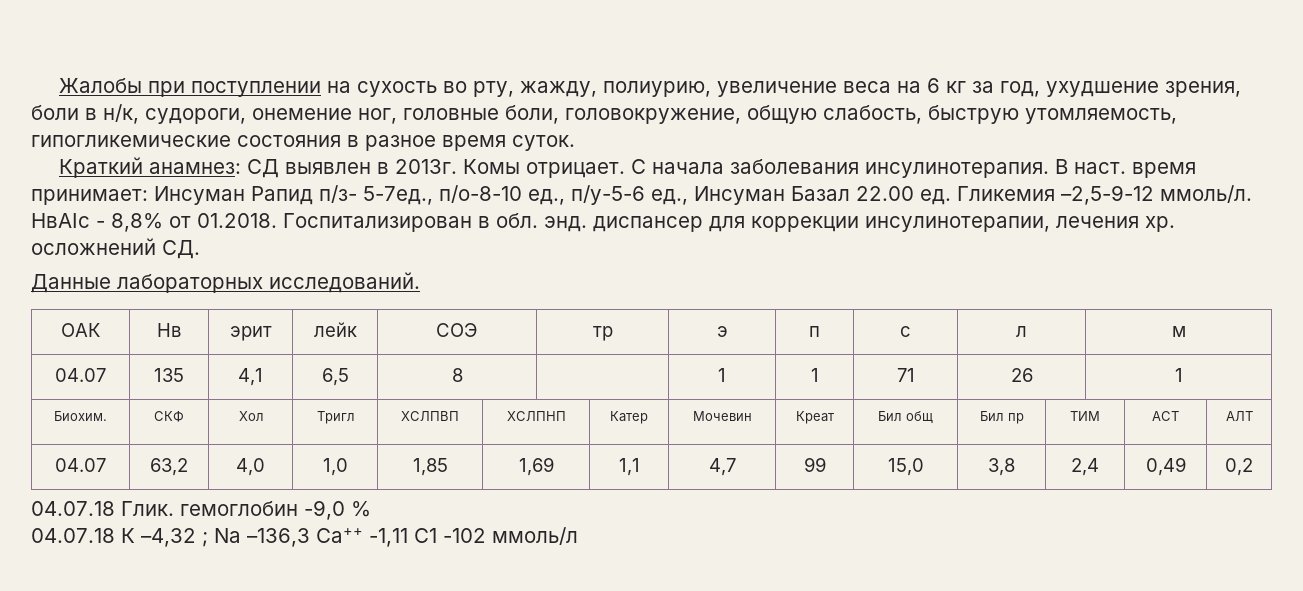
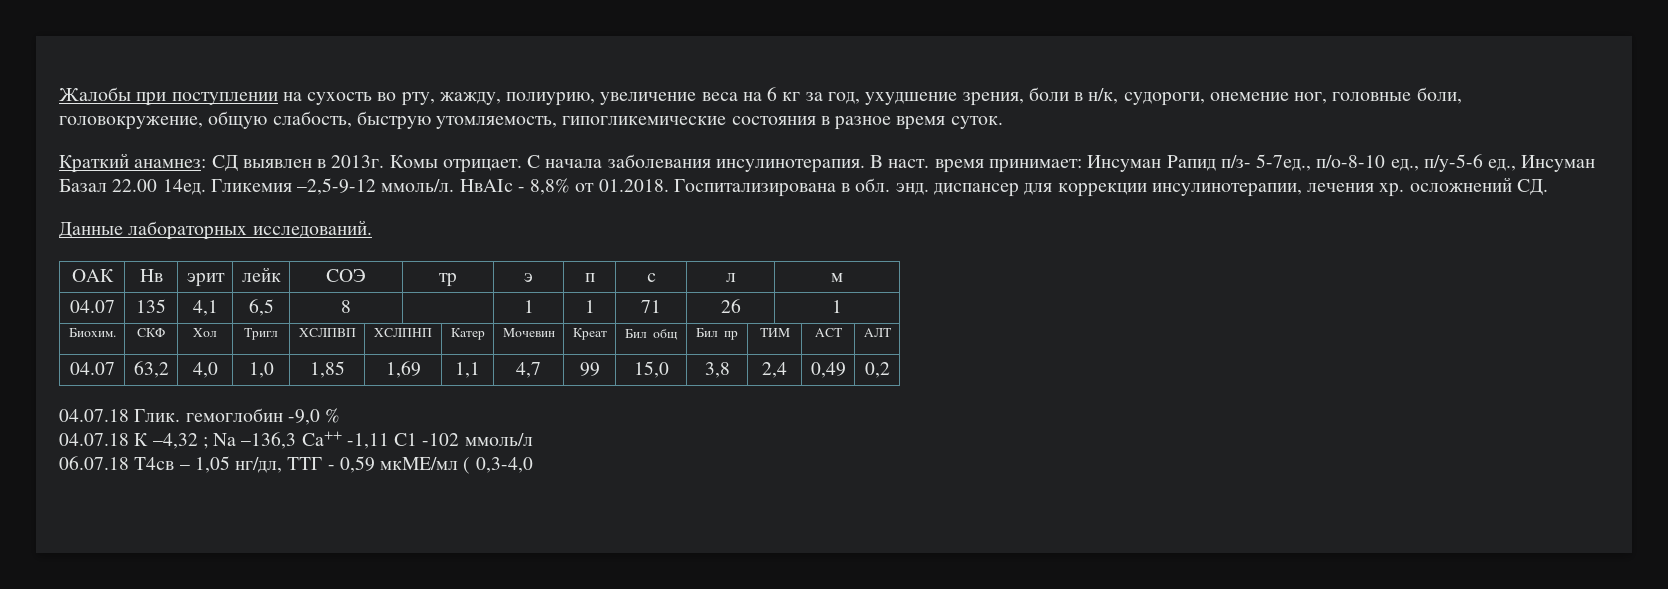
[920,189,951,205] ед. -> [162,179,206,195] 14ед.
[283,213,472,232] Госпитализирован -> [673,179,836,197] Госпитализирована
(578, 536) none -> [59,456,533,474] // 06.07.18 Т4св – 1,05 нг/дл, ТТГ - 0,59 мкМЕ/мл ( 0,3-4,0

